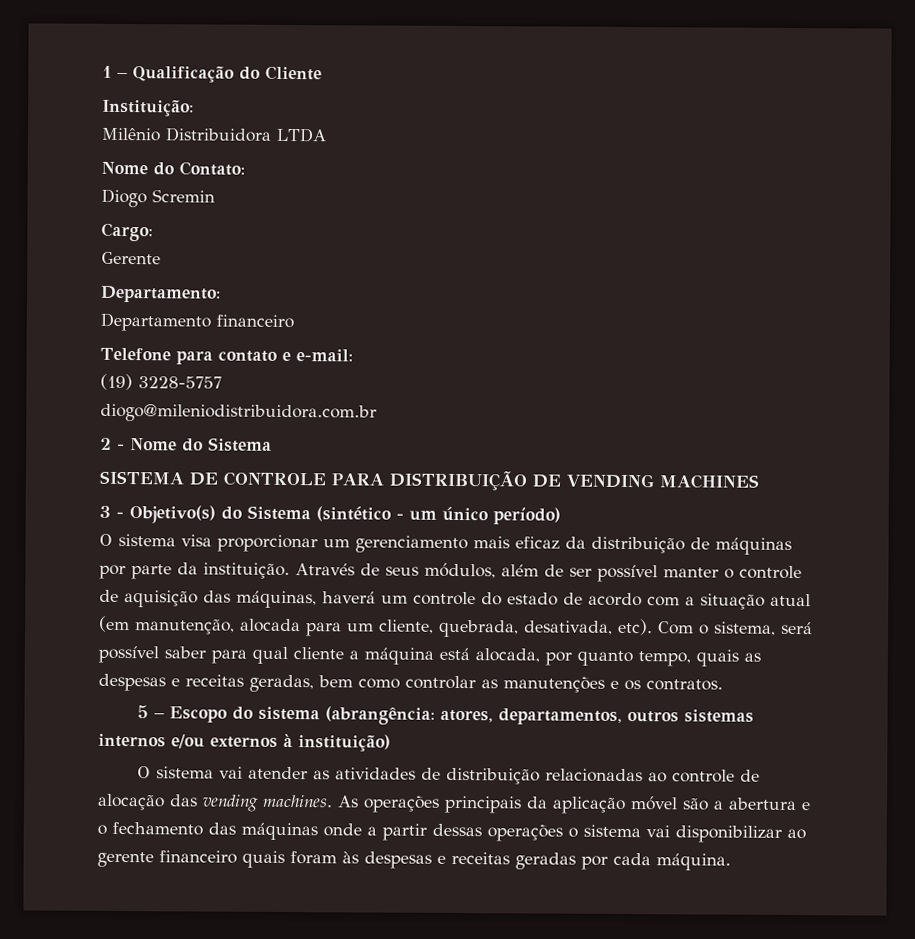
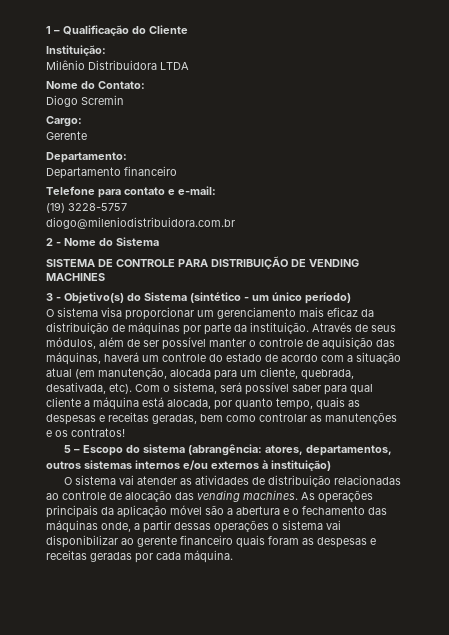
[646,679,723,691] contratos. -> [71,428,125,437] contratos!
[323,823,362,837] onde -> [101,522,131,532] onde,
[342,851,359,864] às -> [302,538,314,545] as

